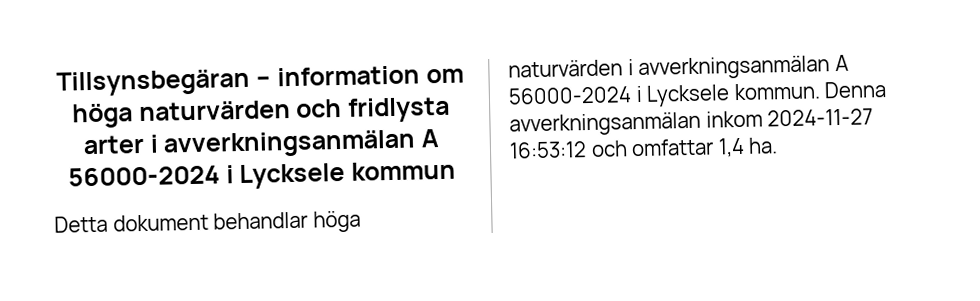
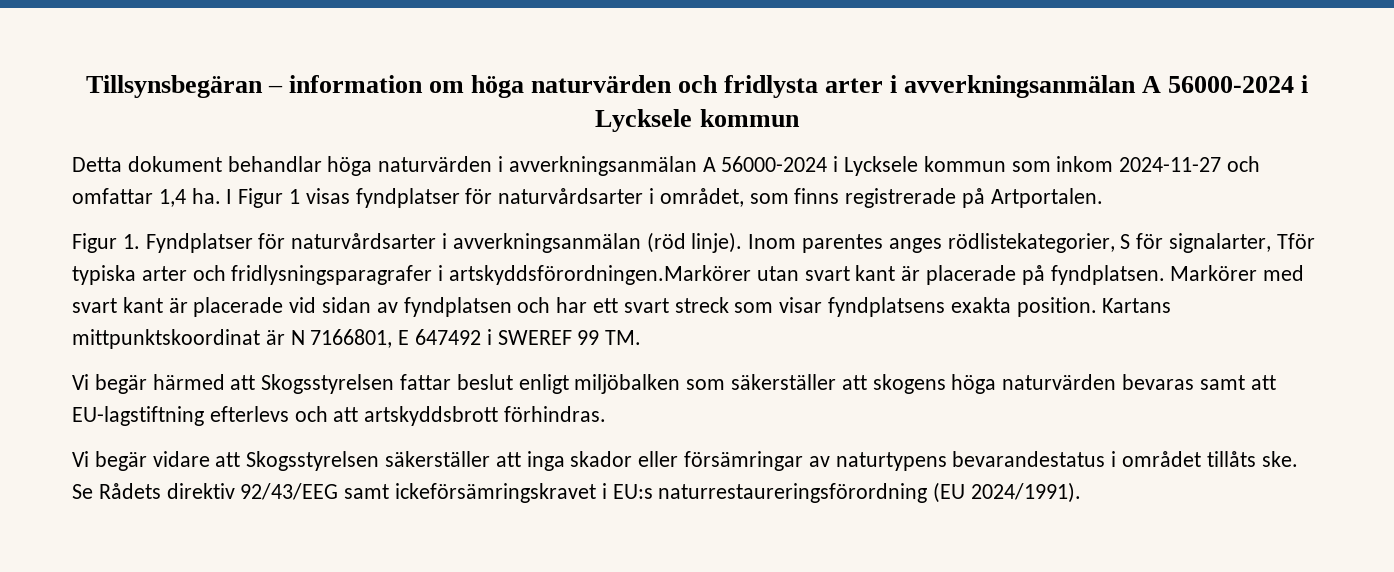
[733,81,888,101] [509,111,701,137] kommun. Denna avverkningsanmälan -> [923,156,1051,172] kommun som
[509,141,587,159] 16:53:12 -> (1222, 164) none
(779, 145) none -> [226,188,1103,208] [72,232,1315,253] [72,265,1305,285] [72,297,1172,317] [72,329,642,349] [72,374,1276,394] [72,406,607,426] [72,451,1298,471] [72,482,1082,503] I Figur 1 visas fyndplatser för naturvårdsarter i området, som finns registrerade på Artportalen. // Figur 1. Fyndplatser för naturvårdsarter i avverkningsanmälan (röd linje). Inom parentes anges rödlistekategorier, S för signalarter, Tför typiska arter och fridlysningsparagrafer i artskyddsförordningen.Markörer utan svart kant är placerade på fyndplatsen. Markörer med svart kant är placerade vid sidan av fyndplatsen och har ett svart streck som visar fyndplatsens exakta position. Kartans mittpunktskoordinat är N 7166801, E 647492 i SWEREF 99 TM. // Vi begär härmed att Skogsstyrelsen fattar beslut enligt miljöbalken som säkerställer att skogens höga naturvärden bevaras samt att EU-lagstiftning efterlevs och att artskyddsbrott förhindras. // Vi begär vidare att Skogsstyrelsen säkerställer att inga skador eller försämringar av naturtypens bevarandestatus i området tillåts ske. Se Rådets direktiv 92/43/EEG samt ickeförsämringskravet i EU:s naturrestaureringsförordning (EU 2024/1991).

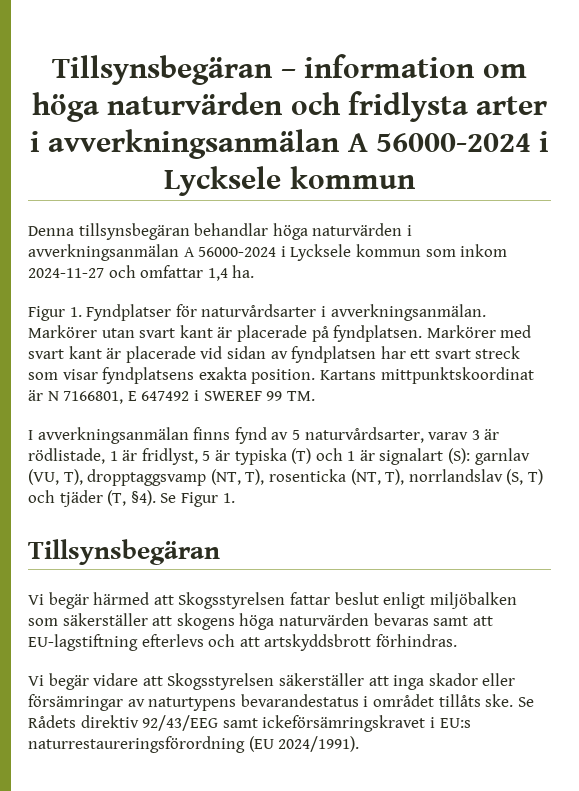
[72,156,222,172] Detta dokument -> [28,223,190,240] Denna tillsynsbegäran
[226,188,1103,208] I Figur 1 visas fyndplatser för naturvårdsarter i området, som finns registrerade på Artportalen. -> (255, 271) none
[452,232,1315,253] [72,265,752,285] avverkningsanmälan (röd linje). Inom parentes anges rödlistekategorier, S för signalarter, Tför typiska arter och fridlysningsparagrafer i artskyddsförordningen.Markörer -> [330,304,486,321] [28,325,97,338] avverkningsanmälan. Markörer
[517,297,551,313] och -> (377, 354) none
(642, 337) none -> [28,427,500,444] [28,448,530,465] [28,469,543,486] [28,490,235,507] [28,539,220,565] // I avverkningsanmälan finns fynd av 5 naturvårdsarter, varav 3 är rödlistade, 1 är fridlyst, 5 är typiska (T) och 1 är signalart (S): garnlav (VU, T), dropptaggsvamp (NT, T), rosenticka (NT, T), norrlandslav (S, T) och tjäder (T, §4). Se Figur 1. // Tillsynsbegäran

